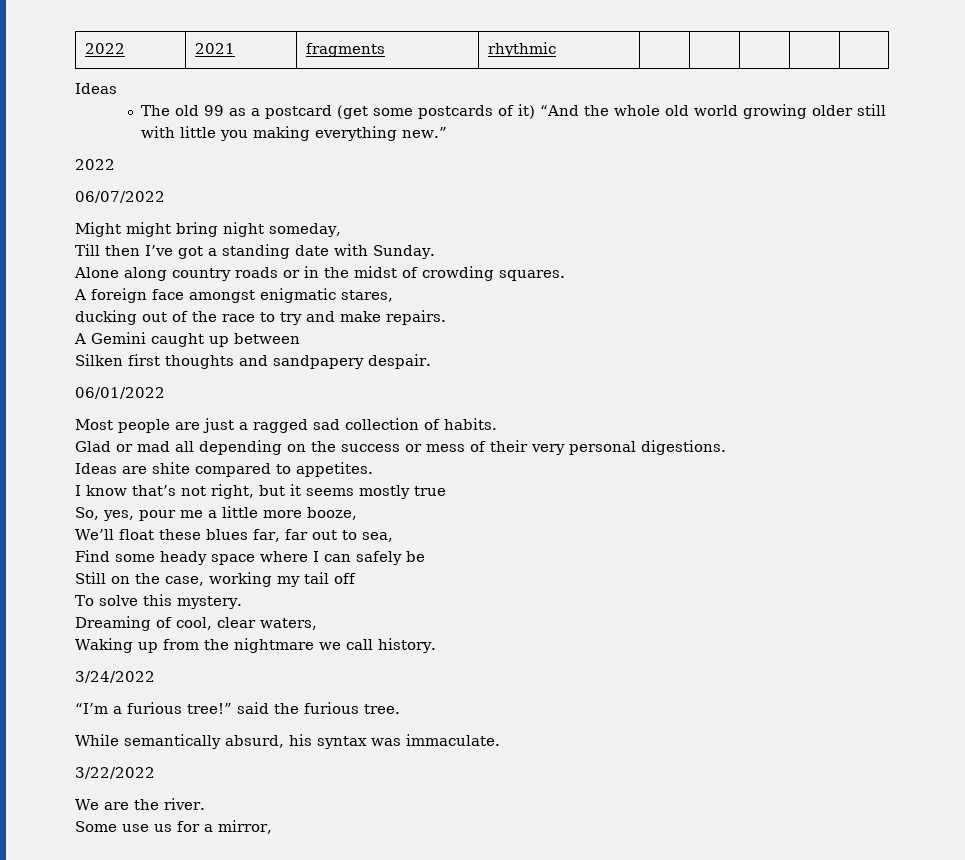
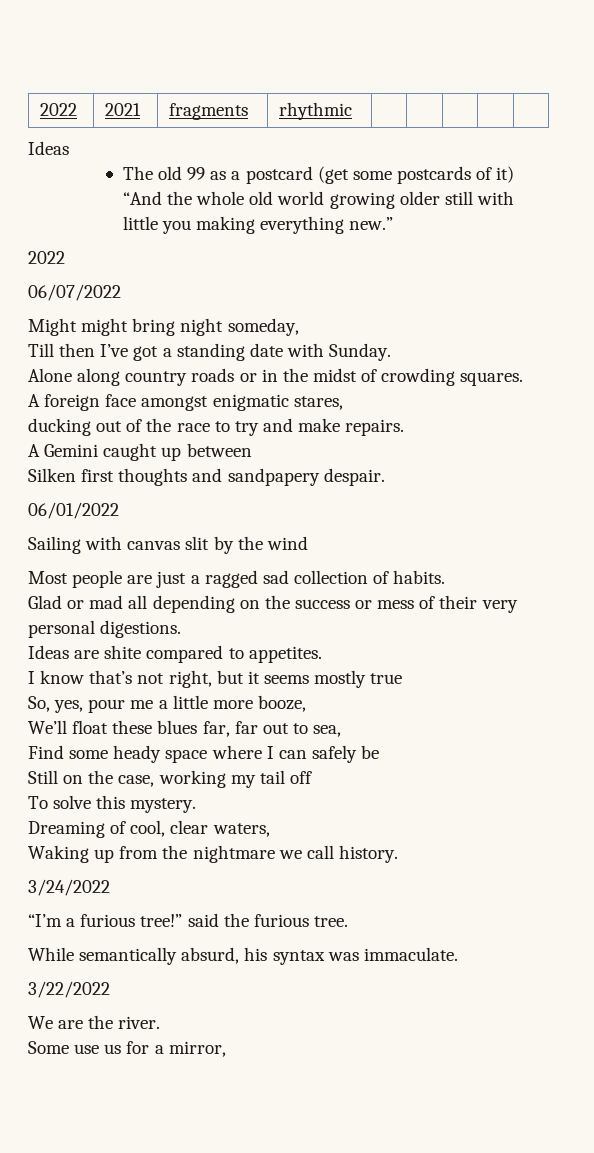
(165, 393) none -> [28,536,308,554] // Sailing with canvas slit by the wind

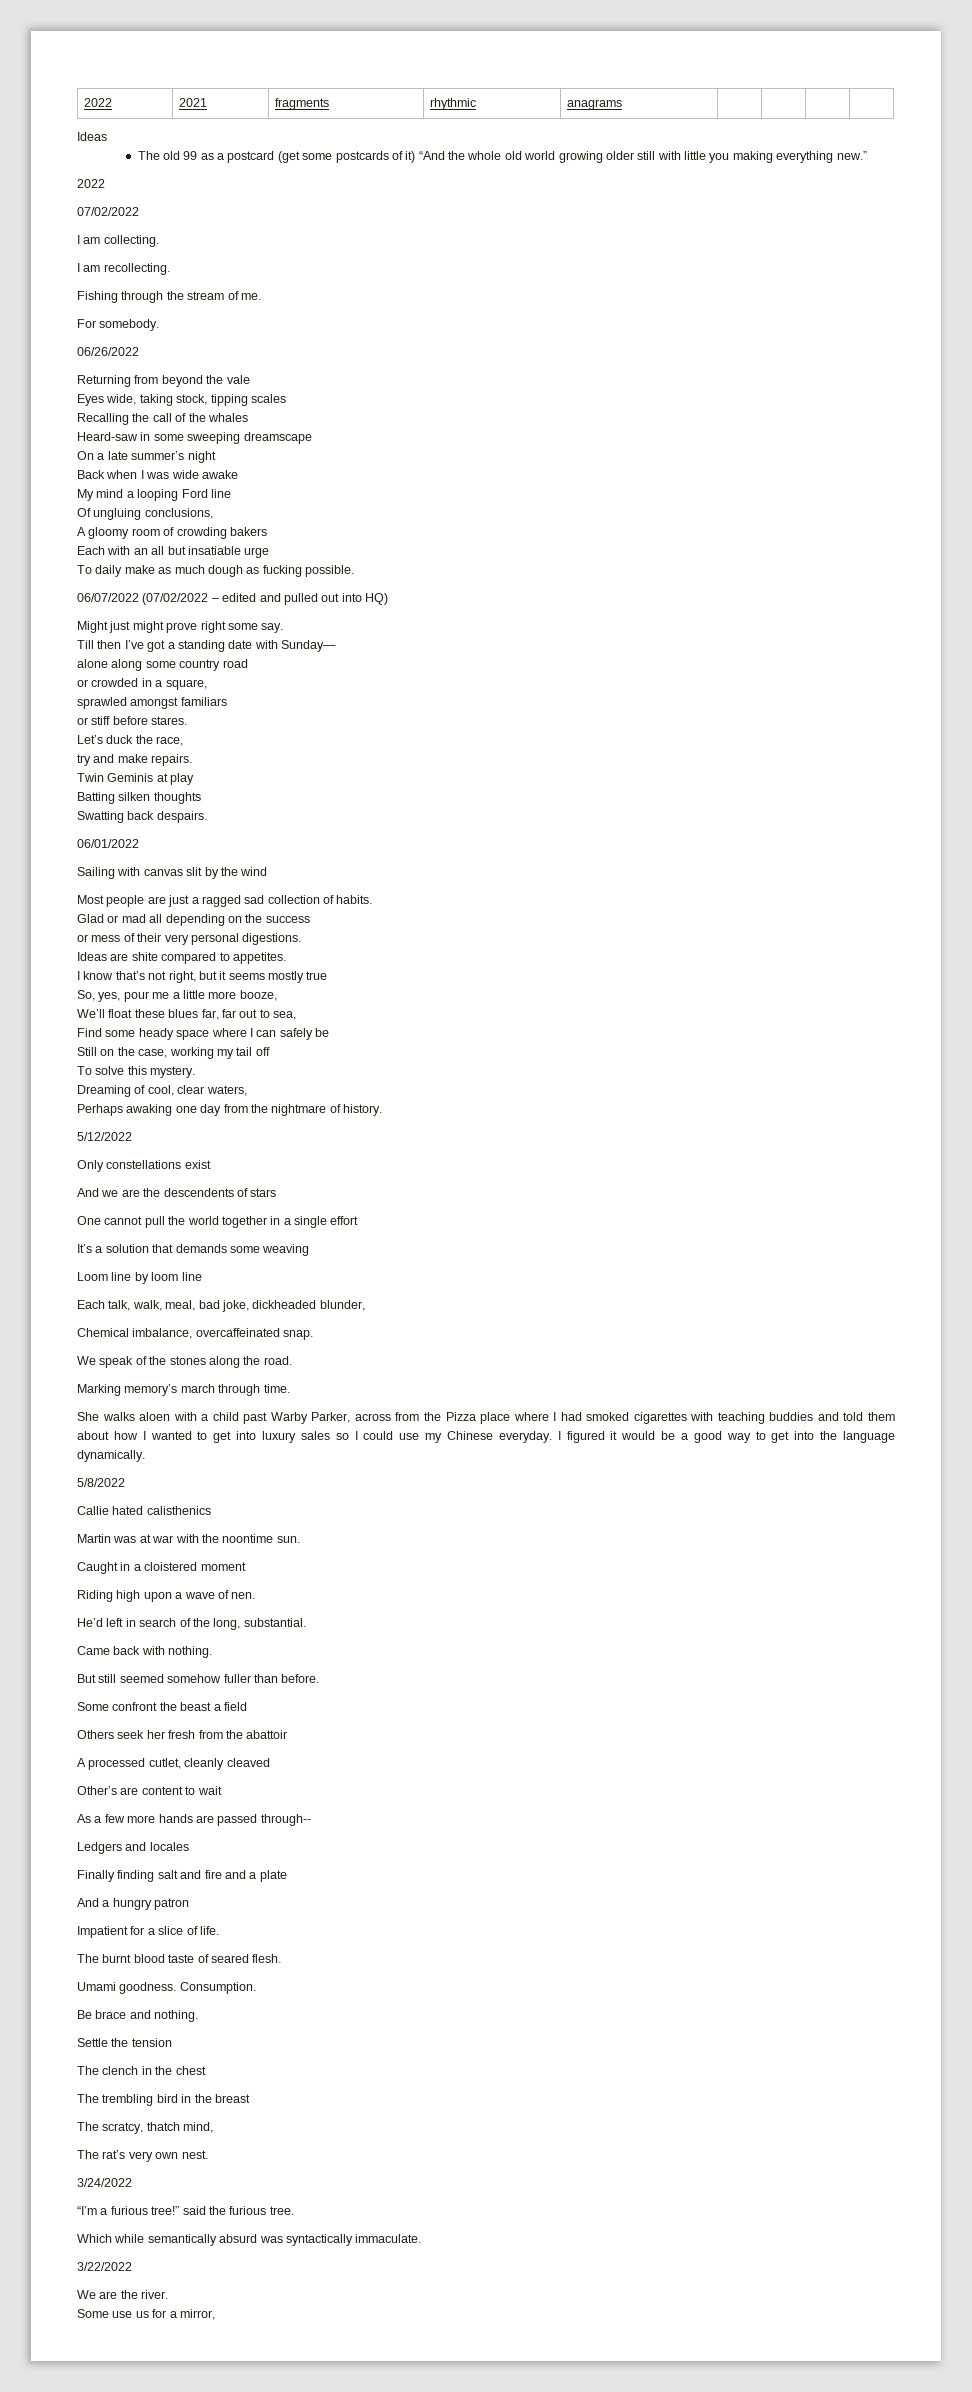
(353, 111) none -> [566,99,622,110] anagrams
[28,284,121,301] [28,318,299,336] 06/07/2022 // Might might bring night someday, -> [77,207,139,216] [77,235,159,247] [77,263,170,275] [77,291,261,303] [77,319,160,331] [77,347,139,356] [77,375,250,387] [77,394,286,406] [77,413,248,425] [77,432,312,444] [77,451,216,463] [77,470,238,479] [77,489,231,501] [77,508,213,520] [77,527,267,539] [77,546,270,558] [77,565,354,577] [77,593,388,605] [77,621,284,633] 07/02/2022 // I am collecting. // I am recollecting. // Fishing through the stream of me. // For somebody. // 06/26/2022 // Returning from beyond the vale // Eyes wide, taking stock, tipping scales // Recalling the call of the whales // Heard-saw in some sweeping dreamscape // On a late summer’s night // Back when I was wide awake // My mind a looping Ford line // Of ungluing conclusions, // A gloomy room of crowding bakers // Each with an all but insatiable urge // To daily make as much dough as fucking possible. // 06/07/2022 (07/02/2022 – edited and pulled out into HQ) // Might just might prove right some say.
[329,343,392,361] [28,368,524,386] [28,394,343,411] [28,418,405,436] [28,443,252,461] [28,468,385,486] Sunday. // Alone along country roads or in the midst of crowding squares. // A foreign face amongst enigmatic stares, // ducking out of the race to try and make repairs. // A Gemini caught up between // Silken first thoughts and sandpapery despair. -> [281,640,336,652] [77,659,248,671] [77,678,207,690] [77,697,227,709] [77,716,188,725] [77,735,184,746] [77,754,193,766] [77,773,195,785] [77,792,201,804] [77,811,207,823] Sunday— // alone along some country road // or crowded in a square, // sprawled amongst familiars // or stiff before stares. // Let’s duck the race, // try and make repairs. // Twin Geminis at play // Batting silken thoughts // Swatting back despairs.
(350, 604) none -> (310, 919) //
[28,845,398,863] Waking up from the nightmare we call history. -> [77,1104,382,1116] [77,1132,132,1141] [77,1160,211,1172] [77,1188,277,1197] [77,1216,359,1228] [77,1244,310,1256] [77,1272,202,1284] [77,1300,365,1312] [77,1328,314,1340] [77,1356,292,1368] [77,1384,290,1396] [77,1412,895,1424] [77,1431,896,1443] [77,1450,145,1462] [77,1478,125,1487] [77,1506,211,1515] [77,1534,300,1543] [77,1562,246,1574] [77,1590,256,1602] [77,1618,306,1630] [77,1646,213,1658] [77,1674,320,1683] [77,1702,247,1711] [77,1730,288,1739] [77,1758,270,1770] [77,1786,222,1795] [77,1814,311,1826] [77,1842,189,1854] [77,1870,287,1882] [77,1898,190,1910] [77,1926,219,1938] [77,1954,282,1963] [77,1982,256,1994] [77,2010,199,2022] [77,2038,172,2047] [77,2066,206,2075] [77,2094,250,2106] [77,2122,214,2134] [77,2150,208,2162] Perhaps awaking one day from the nightmare of history. // 5/12/2022 // Only constellations exist // And we are the descendents of stars // One cannot pull the world together in a single effort // It’s a solution that demands some weaving // Loom line by loom line // Each talk, walk, meal, bad joke, dickheaded blunder, // Chemical imbalance, overcaffeinated snap. // We speak of the stones along the road. // Marking memory’s march through time. // She walks aloen with a child past Warby Parker, across from the Pizza place where I had smoked cigarettes with teaching buddies and told them about how I wanted to get into luxury sales so I could use my Chinese everyday. I figured it would be a good way to get into the language dynamically. // 5/8/2022 // Callie hated calisthenics // Martin was at war with the noontime sun. // Caught in a cloistered moment // Riding high upon a wave of nen. // He’d left in search of the long, substantial. // Came back with nothing. // But still seemed somehow fuller than before. // Some confront the beast a field // Others seek her fresh from the abattoir // A processed cutlet, cleanly cleaved // Other’s are content to wait // As a few more hands are passed through-- // Ledgers and locales // Finally finding salt and fire and a plate // And a hungry patron // Impatient for a slice of life. // The burnt blood taste of seared flesh. // Umami goodness. Consumption. // Be brace and nothing. // Settle the tension // The clench in the chest // The trembling bird in the breast // The scratcy, thatch mind, // The rat’s very own nest.
[28,947,359,965] While semantically absurd, his syntax was -> [77,2234,353,2246] Which while semantically absurd was syntactically

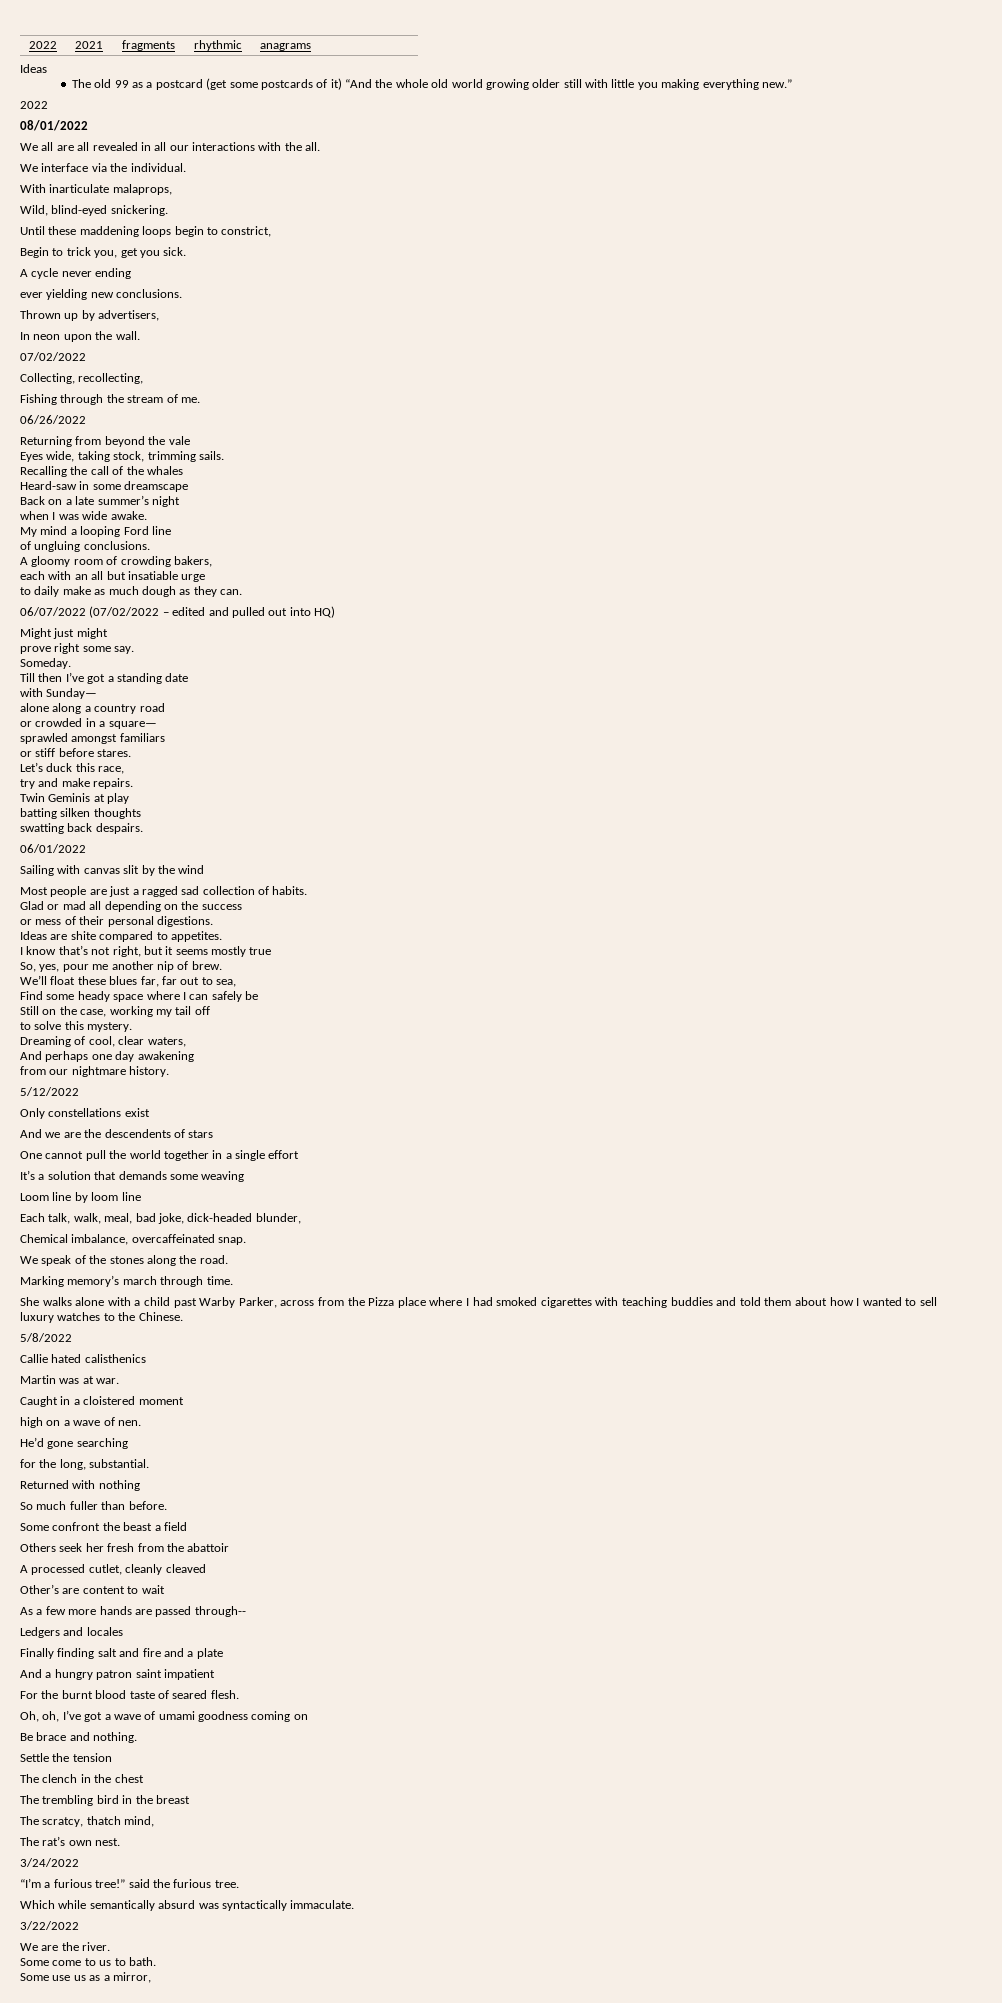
[77,207,139,216] [77,235,159,247] [77,263,170,275] 07/02/2022 // I am collecting. // I am recollecting. -> [20,120,88,131] [20,142,321,151] [20,163,186,172] [20,184,172,195] [20,205,168,216] [20,226,272,237] [20,247,187,258] [20,268,132,279] [20,289,183,300] [20,310,160,321] [20,331,140,342] [20,352,86,361] [20,373,144,384] 08/01/2022 // We all are all revealed in all our interactions with the all. // We interface via the individual. // With inarticulate malaprops, // Wild, blind-eyed snickering. // Until these maddening loops begin to constrict, // Begin to trick you, get you sick. // A cycle never ending // ever yielding new conclusions. // Thrown up by advertisers, // In neon upon the wall. // 07/02/2022 // Collecting, recollecting,
[77,319,160,331] // For somebody. -> (200, 400) none
[210,394,286,406] tipping scales -> [147,451,224,462] trimming sails.
[187,432,241,444] sweeping -> (121, 487) none
[77,451,94,460] On -> [20,496,63,505] Back on
[77,470,105,479] Back -> (180, 501) none
[201,470,238,479] awake -> [110,511,147,520] awake.
[77,508,213,520] Of ungluing conclusions, -> [20,541,150,552] of ungluing conclusions.
[229,527,267,536] [77,546,105,555] bakers // Each -> [173,556,212,567] [20,571,45,580] bakers, // each
[77,565,92,574] To -> [20,587,31,595] to
[262,565,354,577] fucking possible. -> [193,586,242,597] they can.
(164, 627) none -> (108, 633) //
(284, 628) none -> [20,658,71,669] // Someday.
(253, 644) none -> (189, 677) //
[145,661,176,668] some -> [84,706,91,712] a
[165,679,207,690] square, -> [108,721,157,729] square—
[135,735,153,744] the -> [75,763,95,772] this
[77,792,115,804] Batting -> [20,808,57,819] batting
[77,811,124,823] Swatting -> [20,823,64,834] swatting
[164,934,189,945] very -> (105, 920) none
[172,990,277,1001] a little more booze, -> [111,961,222,972] another nip of brew.
[77,1066,92,1075] To -> [20,1022,31,1030] to
[77,1104,341,1116] Perhaps awaking one day from the nightmare of -> [20,1051,194,1062] [20,1066,126,1077] And perhaps one day awakening // from our nightmare
[252,1300,317,1309] dickheaded -> [187,1213,253,1222] dick-headed
[139,1412,171,1421] aloen -> [75,1297,105,1306] alone
[213,1431,896,1443] [77,1450,145,1462] get into luxury sales so I could use my Chinese everyday. I figured it would be a good way to get into the language dynamically. -> [920,1297,938,1306] [20,1312,183,1323] sell luxury watches to the Chinese.
[152,1534,300,1543] war with the noontime sun. -> [96,1378,120,1384] war.
[77,1590,172,1602] Riding high upon -> [20,1417,61,1428] high on
[106,1618,191,1627] left in search of -> [47,1438,128,1449] [20,1459,36,1468] gone searching // for
[77,1646,213,1658] [77,1674,222,1683] Came back with nothing. // But still seemed somehow -> [20,1480,140,1491] [20,1501,67,1510] Returned with nothing // So much
[77,1926,219,1938] [77,1954,99,1963] // Impatient for a slice of life. // The -> [135,1669,215,1680] [20,1690,59,1699] saint impatient // For the
[77,1982,256,1994] Umami goodness. Consumption. -> [20,1710,308,1722] Oh, oh, I’ve got a wave of umami goodness coming on
[128,2151,153,2162] very -> (66, 1841) none
(169, 2294) none -> [20,1957,156,1966] // Some come to us to bath.
[152,2309,167,2318] for -> [89,1975,101,1981] as

